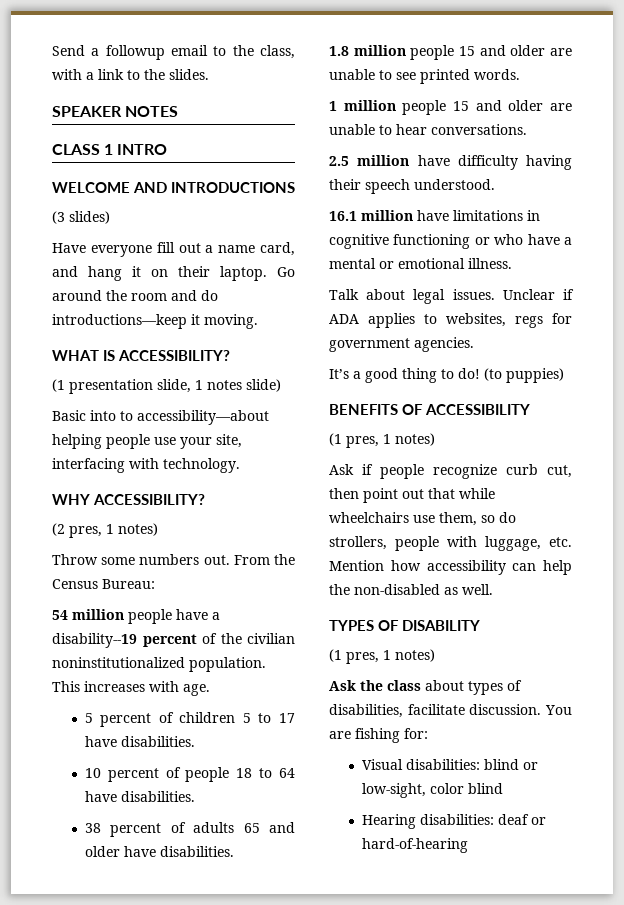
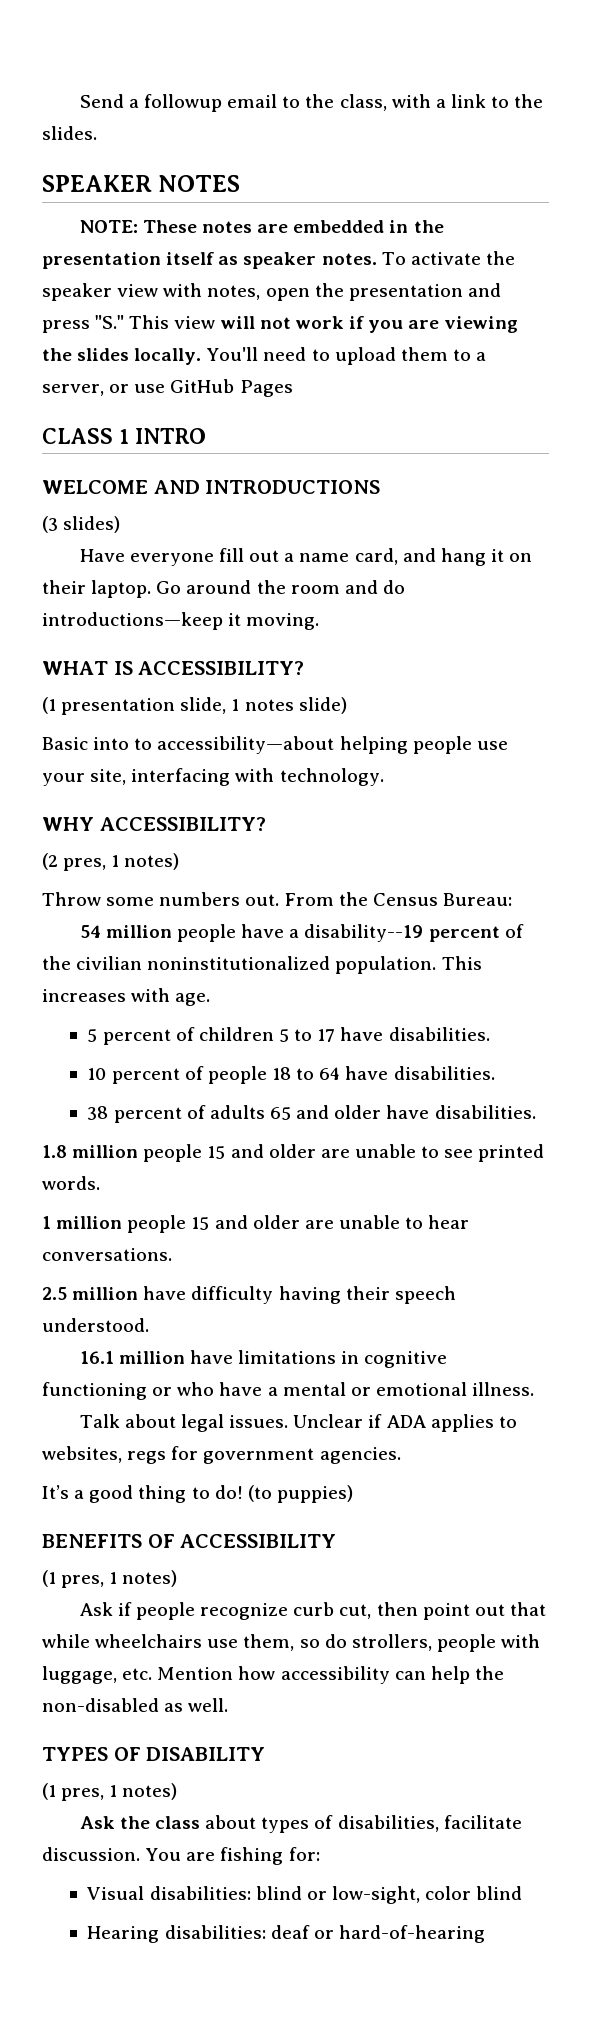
(179, 111) none -> [79,220,444,233] [42,251,515,269] [42,283,501,301] [42,315,519,333] [42,347,487,365] [42,379,293,397] // NOTE: These notes are embedded in the presentation itself as speaker notes. To activate the speaker view with notes, open the presentation and press "S." This view will not work if you are viewing the slides locally. You'll need to upload them to a server, or use GitHub Pages

